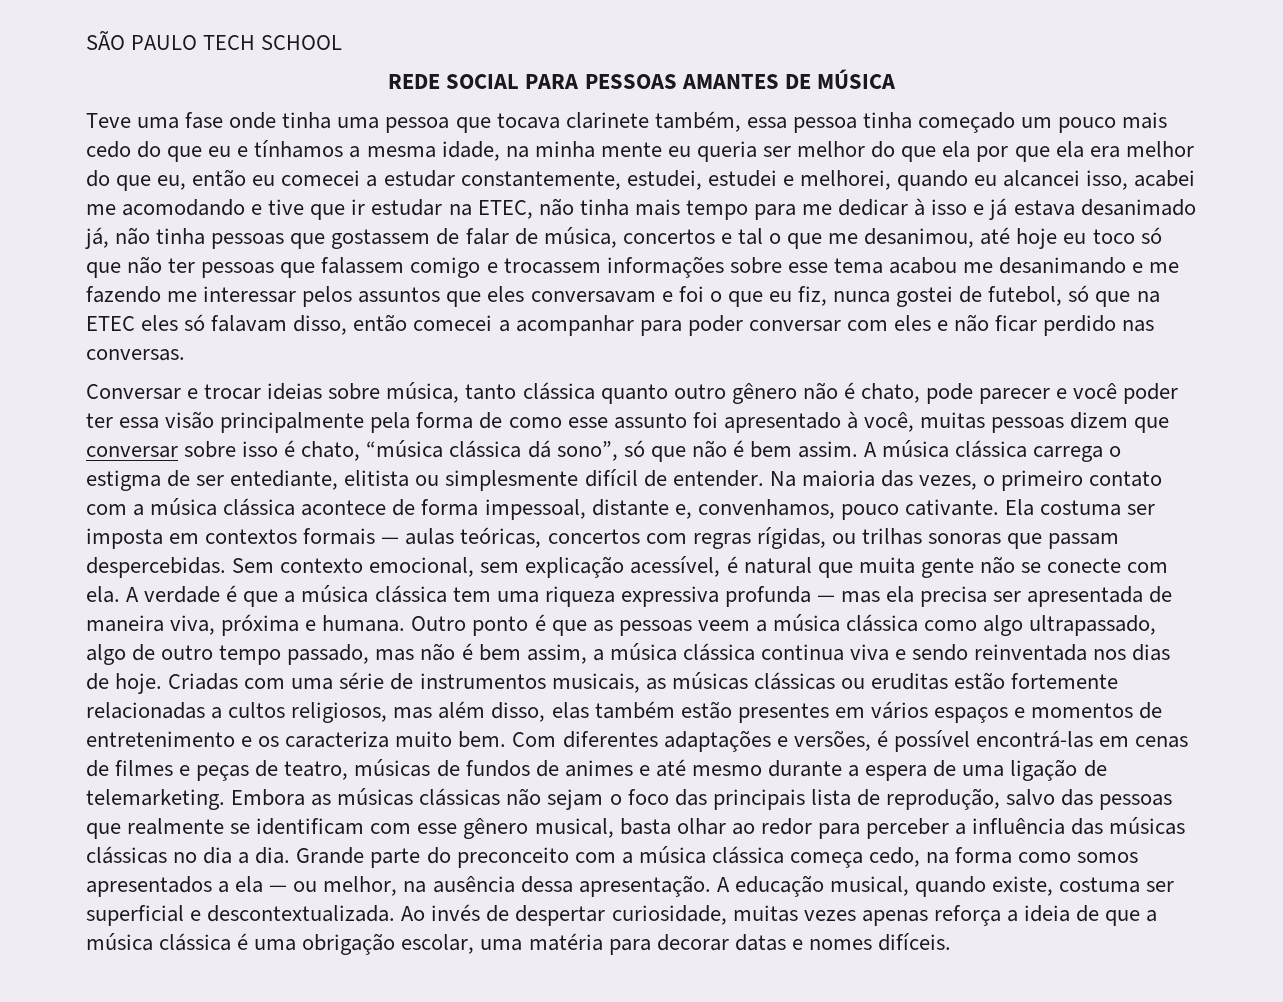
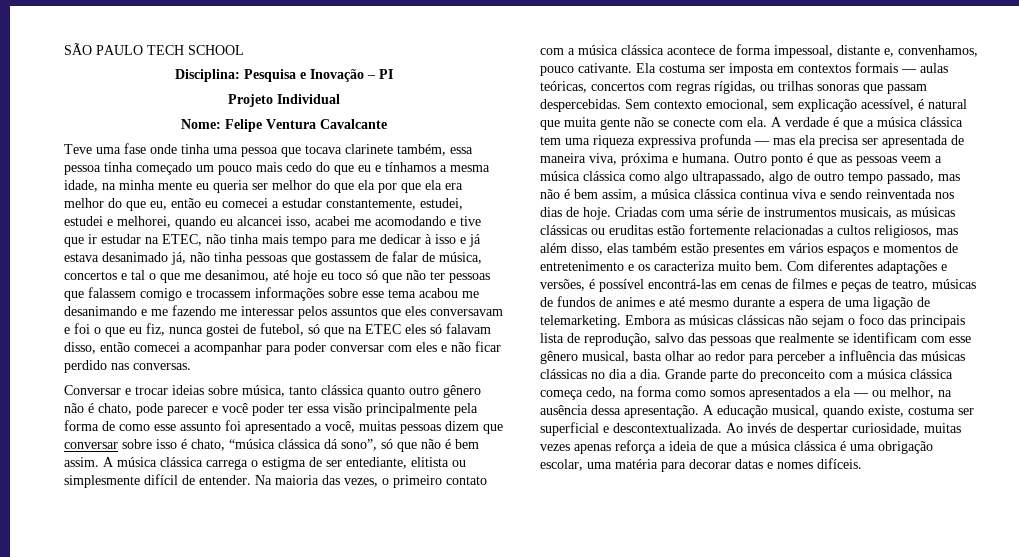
[388,69,896,89] REDE SOCIAL PARA PESSOAS AMANTES DE MÚSICA -> [174,69,393,82] [227,94,340,107] [180,119,387,132] Disciplina: Pesquisa e Inovação – PI // Projeto Individual // Nome: Felipe Ventura Cavalcante
[846,411,858,429] à -> [315,424,322,431] a

